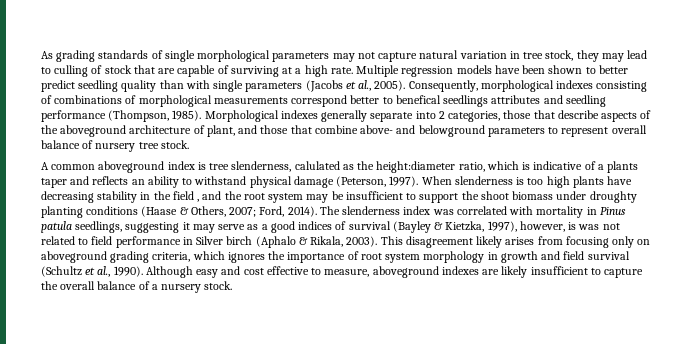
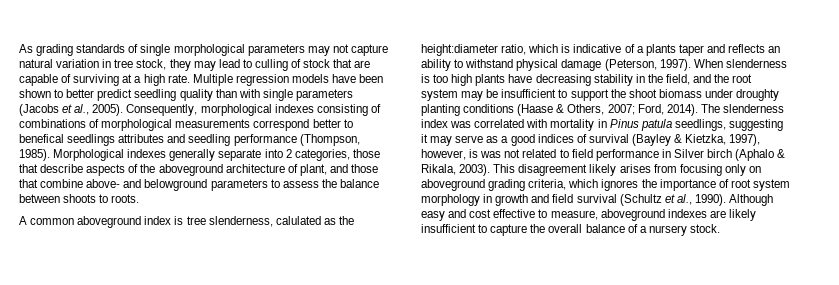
[561,125,647,137] [41,140,189,152] represent overall balance of nursery tree stock. -> [282,179,379,188] [19,194,140,203] assess the balance between shoots to roots.
[172,191,200,202] field , -> [665,74,690,85] field,

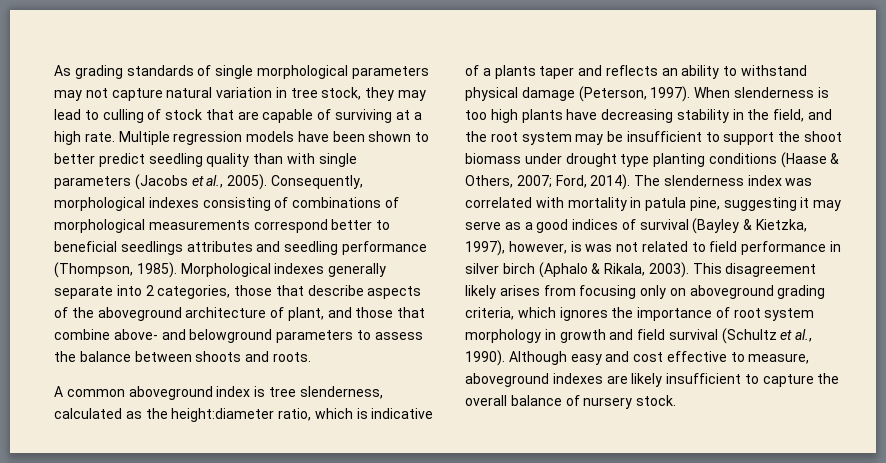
[19,134,64,143] benefical -> [54,241,117,252] beneficial
[99,194,109,203] to -> [245,351,270,362] and
[275,216,321,225] calulated -> [54,408,122,419] calculated
[736,89,780,101] droughty -> [565,153,650,167] drought type
[609,119,726,131] Pinus patula seedlings, -> [645,197,720,211] patula pine,
[673,149,704,158] Silver -> [465,263,499,274] silver
[639,226,647,233] a -> (580, 400) none

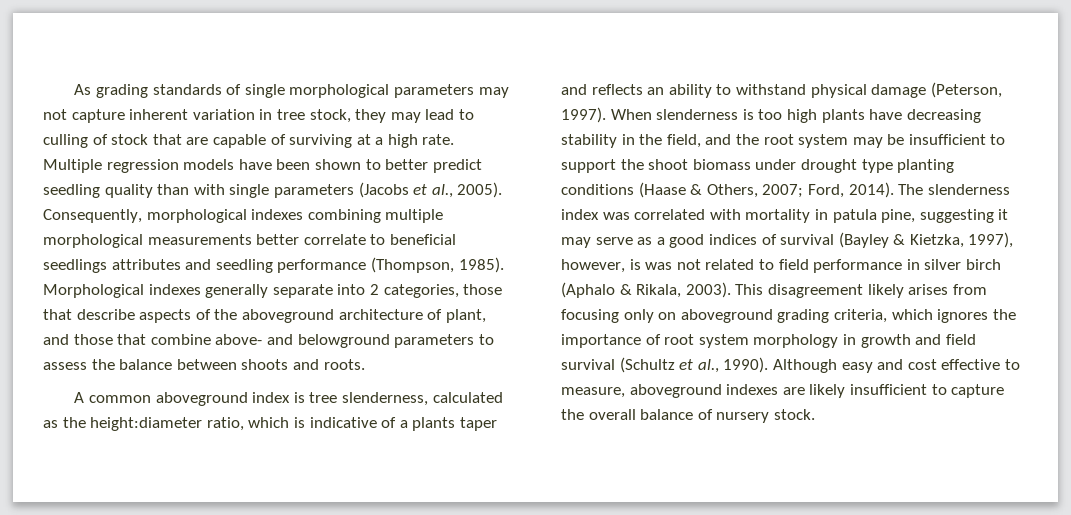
[166,87,213,98] natural -> [129,109,189,120] inherent
[202,197,399,211] [54,219,373,233] consisting of combinations of morphological measurements correspond better -> [307,209,444,223] [43,234,366,248] combining multiple morphological measurements better correlate

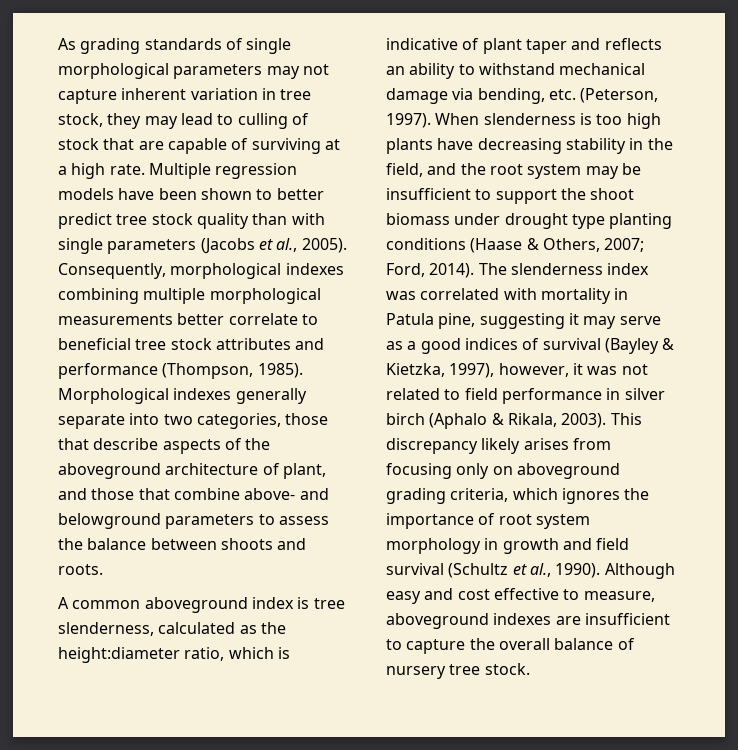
[43,184,100,198] seedling -> [116,213,193,225] tree stock
[43,259,107,273] seedlings -> [135,338,212,350] tree stock
[215,259,273,273] seedling -> (325, 344) none
[369,284,379,295] 2 -> [163,414,193,425] two
[399,417,456,431] a plants -> [482,38,522,54] plant
[810,84,927,98] physical damage -> [559,63,646,75] [386,88,576,104] mechanical damage via bending, etc.
[832,209,877,223] patula -> [386,313,434,325] Patula
[629,259,641,270] is -> [572,363,583,375] it
[767,284,863,298] disagreement -> [386,438,478,454] discrepancy
[809,384,846,398] likely -> (581, 620) none
(770, 417) none -> [449,664,481,675] tree

